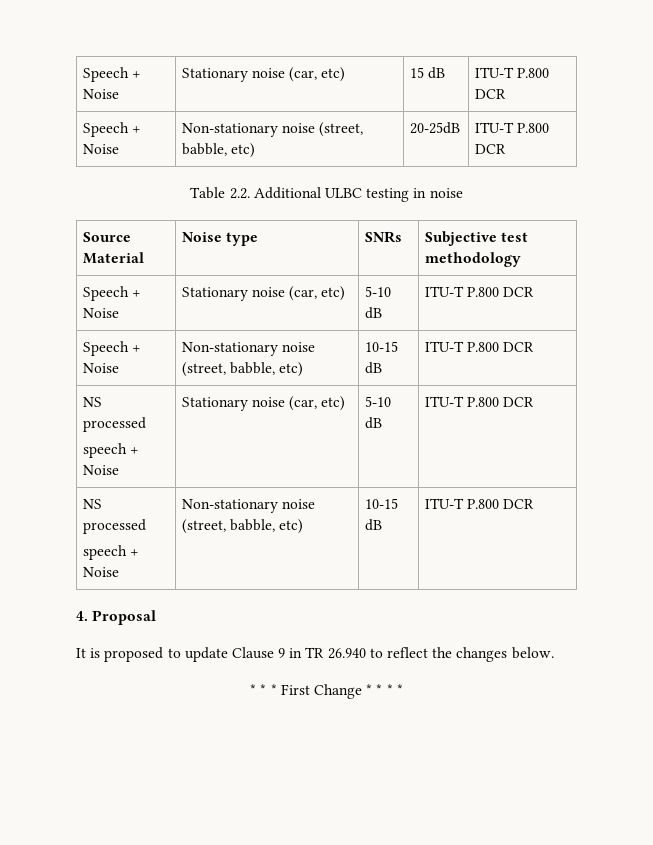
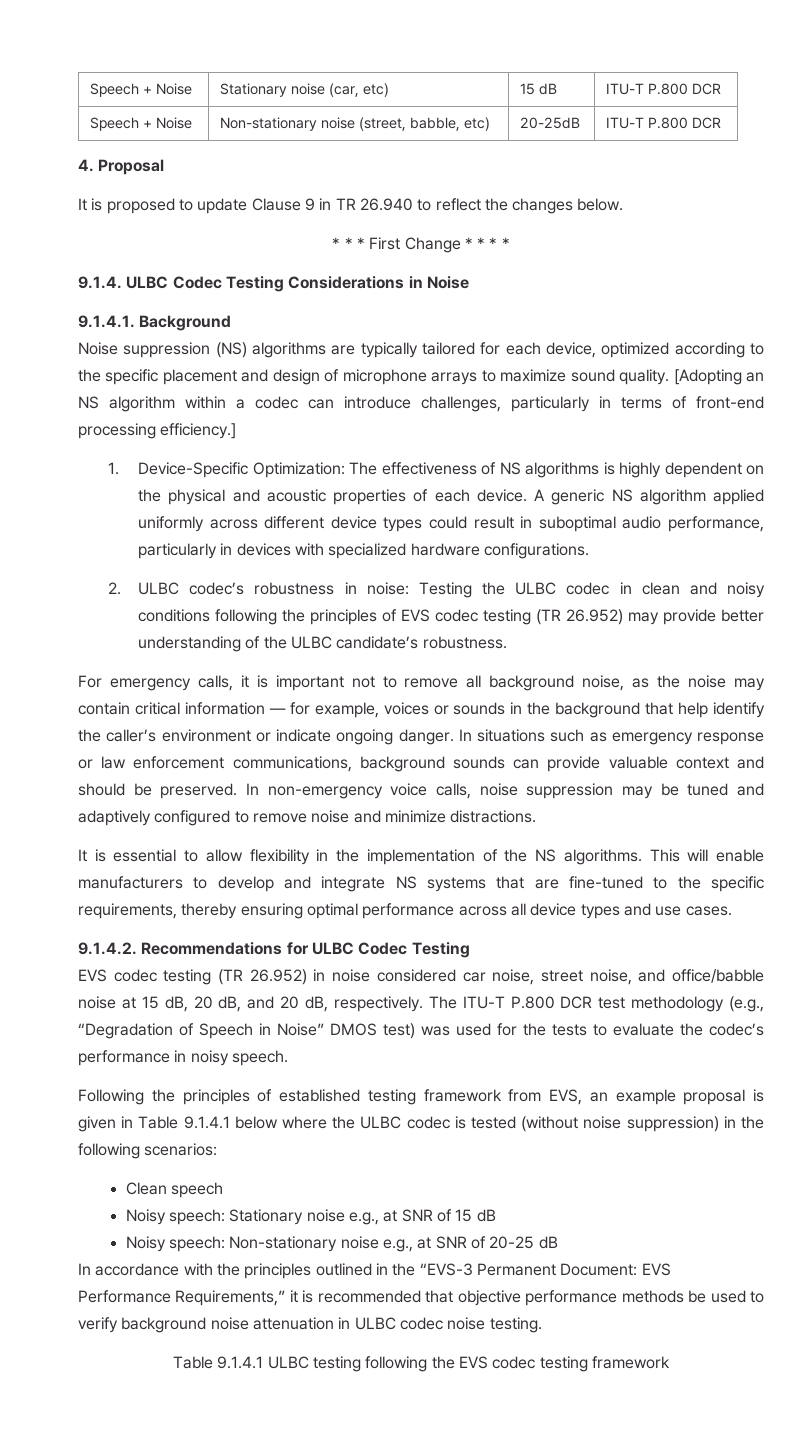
[190,187,463,202] [82,232,131,242] [82,252,144,264] [181,232,259,246] [364,231,402,243] [424,231,529,246] [424,252,521,267] [82,286,142,301] [82,308,119,318] [181,286,346,301] [364,286,391,297] [364,307,382,319] [424,286,535,297] [82,341,142,356] [82,363,119,373] [181,342,316,356] [181,362,304,377] [364,341,398,352] [364,362,382,374] [424,341,535,352] [82,397,102,407] [82,417,146,432] [82,443,140,458] [82,465,119,475] [181,396,346,411] [364,396,391,407] [364,417,382,429] [424,396,535,407] [82,499,102,509] [82,519,146,534] [82,545,140,560] [82,567,119,577] [181,499,316,513] [181,519,304,534] [364,498,398,509] [364,519,382,531] [424,498,535,509] // Table 2.2. Additional ULBC testing in noise // Source Material | Noise type | SNRs | Subjective test methodology // Speech + Noise | Stationary noise (car, etc) | 5-10 dB | ITU-T P.800 DCR // Speech + Noise | Non-stationary noise (street, babble, etc) | 10-15 dB | ITU-T P.800 DCR // NS processed // speech + Noise | Stationary noise (car, etc) | 5-10 dB | ITU-T P.800 DCR // NS processed // speech + Noise | Non-stationary noise (street, babble, etc) | 10-15 dB | ITU-T P.800 DCR -> (722, 123) none
(403, 689) none -> [78,276,469,292] [78,315,232,331] [78,342,765,358] [78,369,764,385] [78,396,764,412] [78,423,237,439] [108,462,764,478] [138,489,764,505] [138,516,765,532] [138,543,589,559] [108,582,765,598] [138,609,764,625] [138,636,507,652] [78,675,766,691] [78,702,766,718] [78,729,764,745] [78,756,765,772] [78,783,764,799] [78,810,537,826] [78,849,765,865] [78,876,765,892] [78,903,732,919] [78,942,470,958] [78,969,764,985] [78,996,764,1012] [78,1023,764,1039] [78,1050,288,1066] [78,1089,764,1105] [78,1116,764,1132] [78,1143,218,1159] [125,1182,223,1198] [125,1209,496,1225] [125,1236,558,1252] [78,1263,671,1279] [78,1290,765,1306] [78,1317,542,1333] [173,1356,670,1372] // 9.1.4. ULBC Codec Testing Considerations in Noise // 9.1.4.1. Background // Noise suppression (NS) algorithms are typically tailored for each device, optimized according to the specific placement and design of microphone arrays to maximize sound quality. [Adopting an NS algorithm within a codec can introduce challenges, particularly in terms of front-end processing efficiency.] // 1. Device-Specific Optimization: The effectiveness of NS algorithms is highly dependent on the physical and acoustic properties of each device. A generic NS algorithm applied uniformly across different device types could result in suboptimal audio performance, particularly in devices with specialized hardware configurations. // 2. ULBC codec’s robustness in noise: Testing the ULBC codec in clean and noisy conditions following the principles of EVS codec testing (TR 26.952) may provide better understanding of the ULBC candidate’s robustness. // For emergency calls, it is important not to remove all background noise, as the noise may contain critical information — for example, voices or sounds in the background that help identify the caller’s environment or indicate ongoing danger. In situations such as emergency response or law enforcement communications, background sounds can provide valuable context and should be preserved. In non-emergency voice calls, noise suppression may be tuned and adaptively configured to remove noise and minimize distractions. // It is essential to allow flexibility in the implementation of the NS algorithms. This will enable manufacturers to develop and integrate NS systems that are fine-tuned to the specific requirements, thereby ensuring optimal performance across all device types and use cases. // 9.1.4.2. Recommendations for ULBC Codec Testing // EVS codec testing (TR 26.952) in noise considered car noise, street noise, and office/babble noise at 15 dB, 20 dB, and 20 dB, respectively. The ITU-T P.800 DCR test methodology (e.g., “Degradation of Speech in Noise” DMOS test) was used for the tests to evaluate the codec’s performance in noisy speech. // Following the principles of established testing framework from EVS, an example proposal is given in Table 9.1.4.1 below where the ULBC codec is tested (without noise suppression) in the following scenarios: // Clean speech // Noisy speech: Stationary noise e.g., at SNR of 15 dB // Noisy speech: Non-stationary noise e.g., at SNR of 20-25 dB // In accordance with the principles outlined in the “EVS-3 Permanent Document: EVS Performance Requirements,” it is recommended that objective performance methods be used to verify background noise attenuation in ULBC codec noise testing. // Table 9.1.4.1 ULBC testing following the EVS codec testing framework

